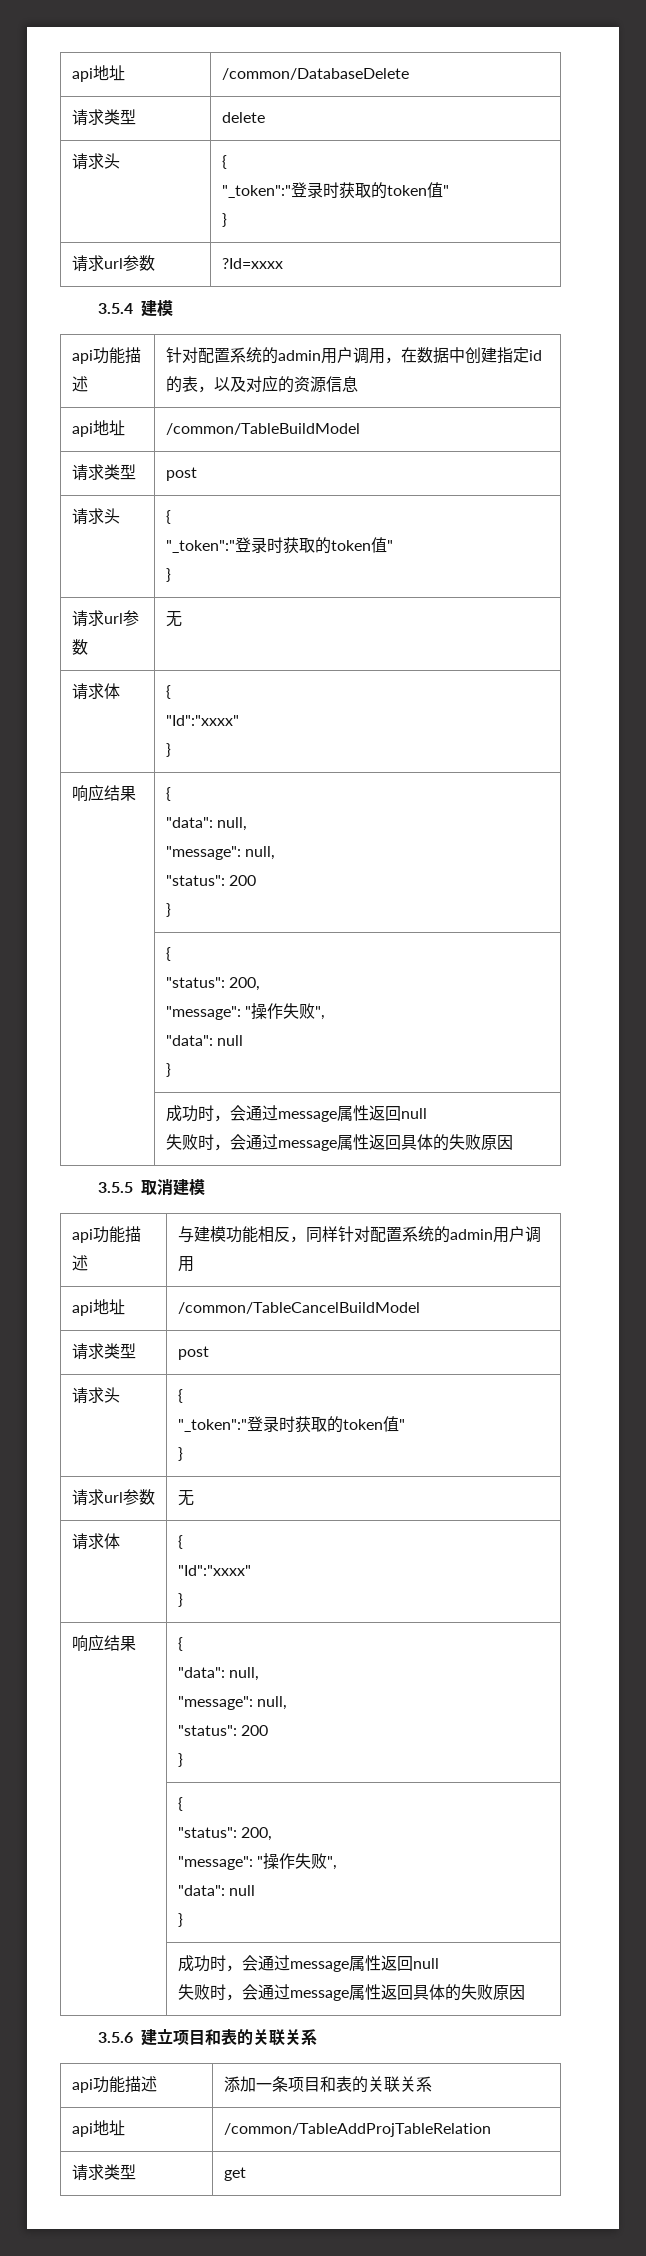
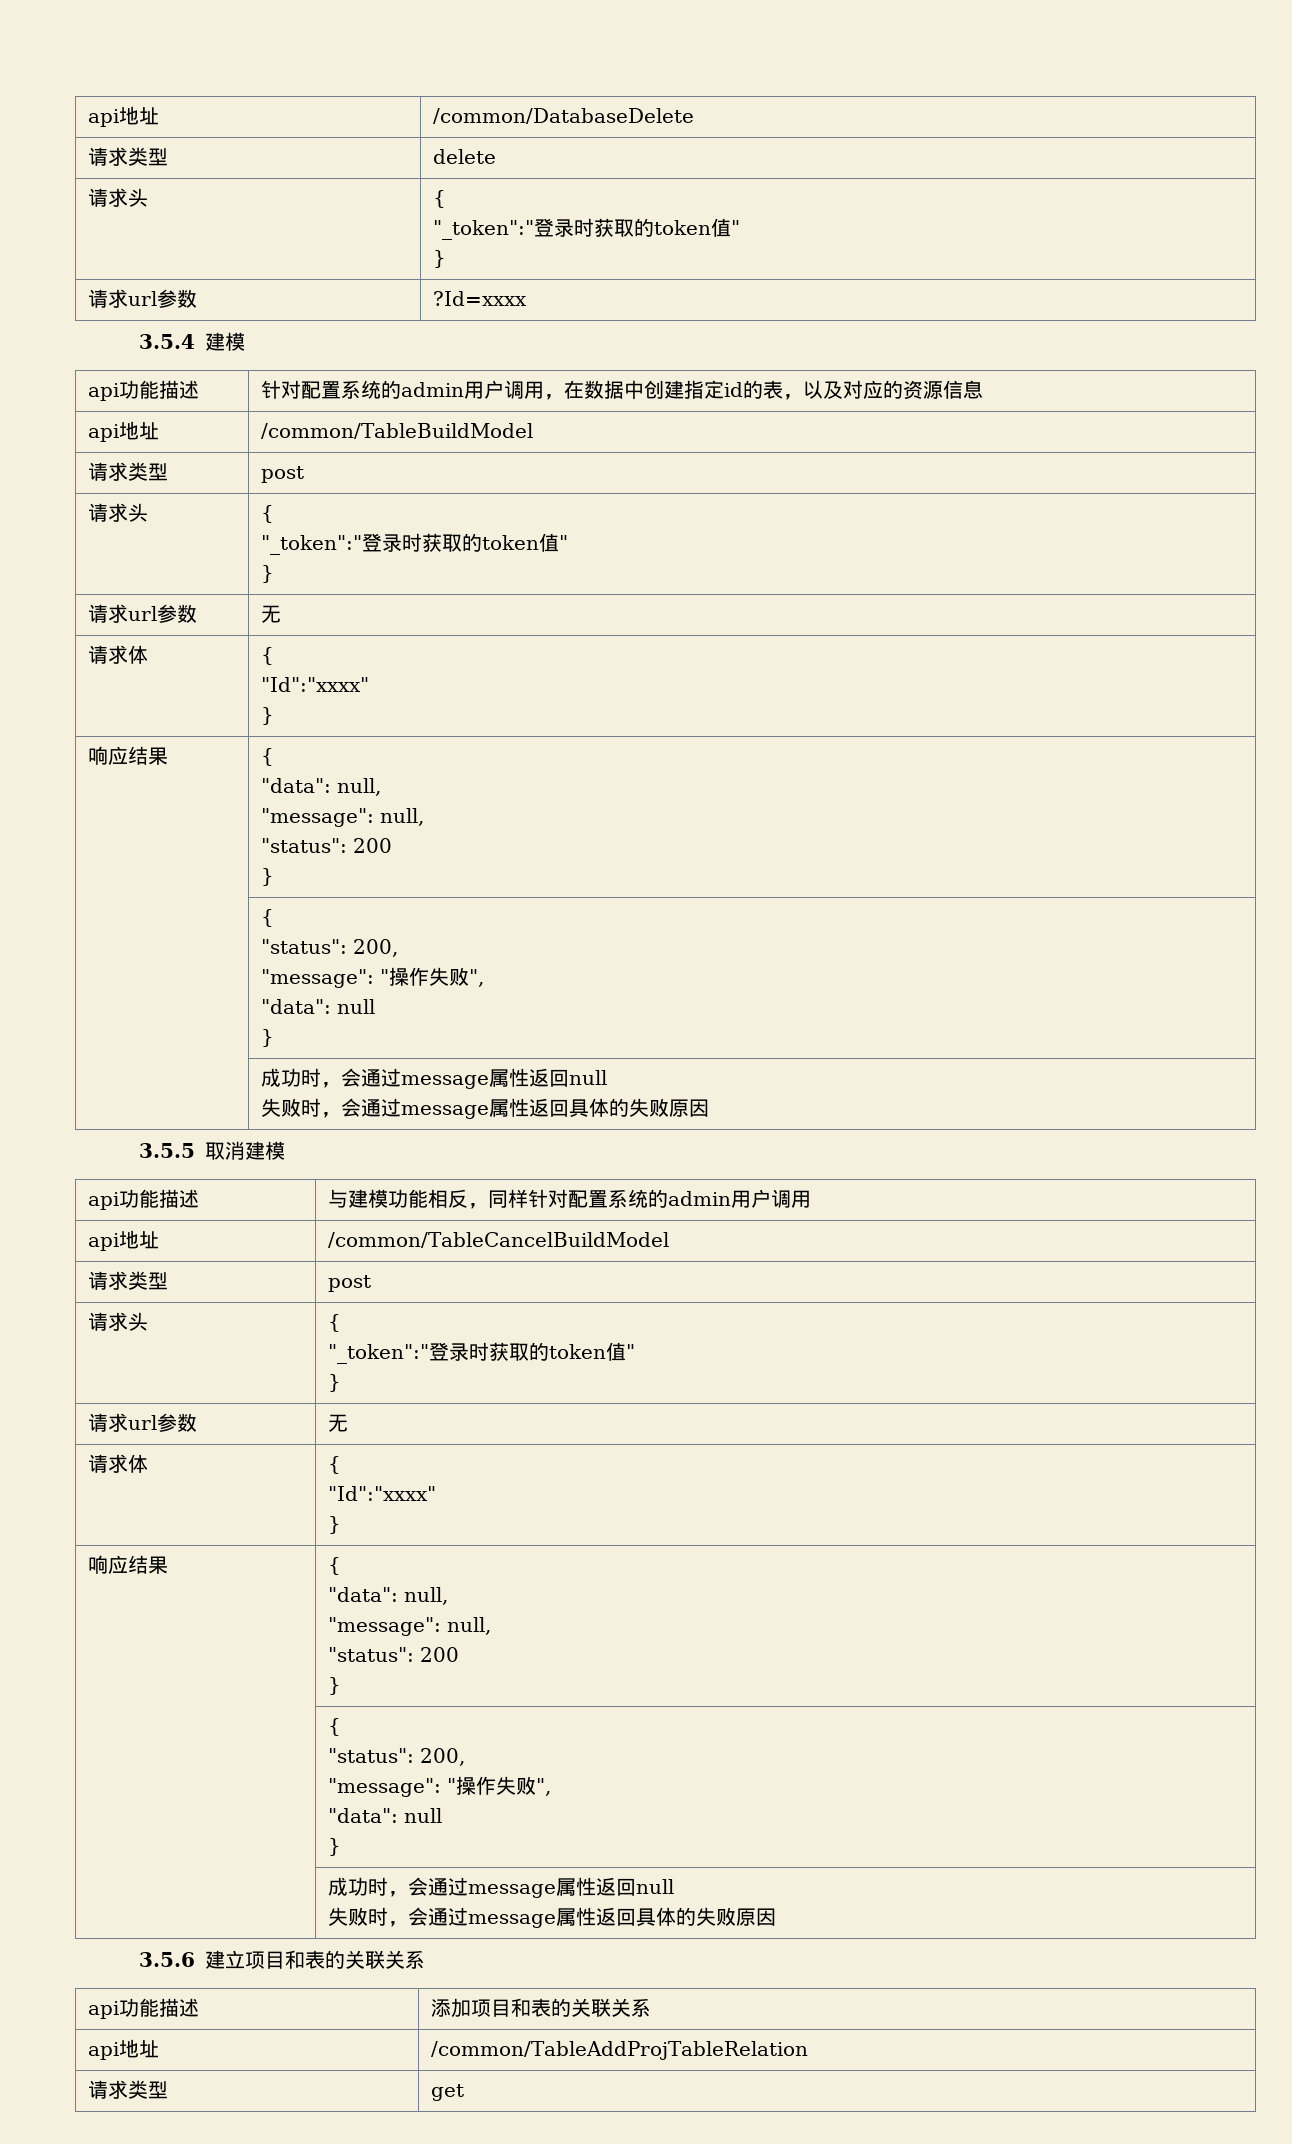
[255,2076,288,2092] 一条 -> (472, 2008) none

